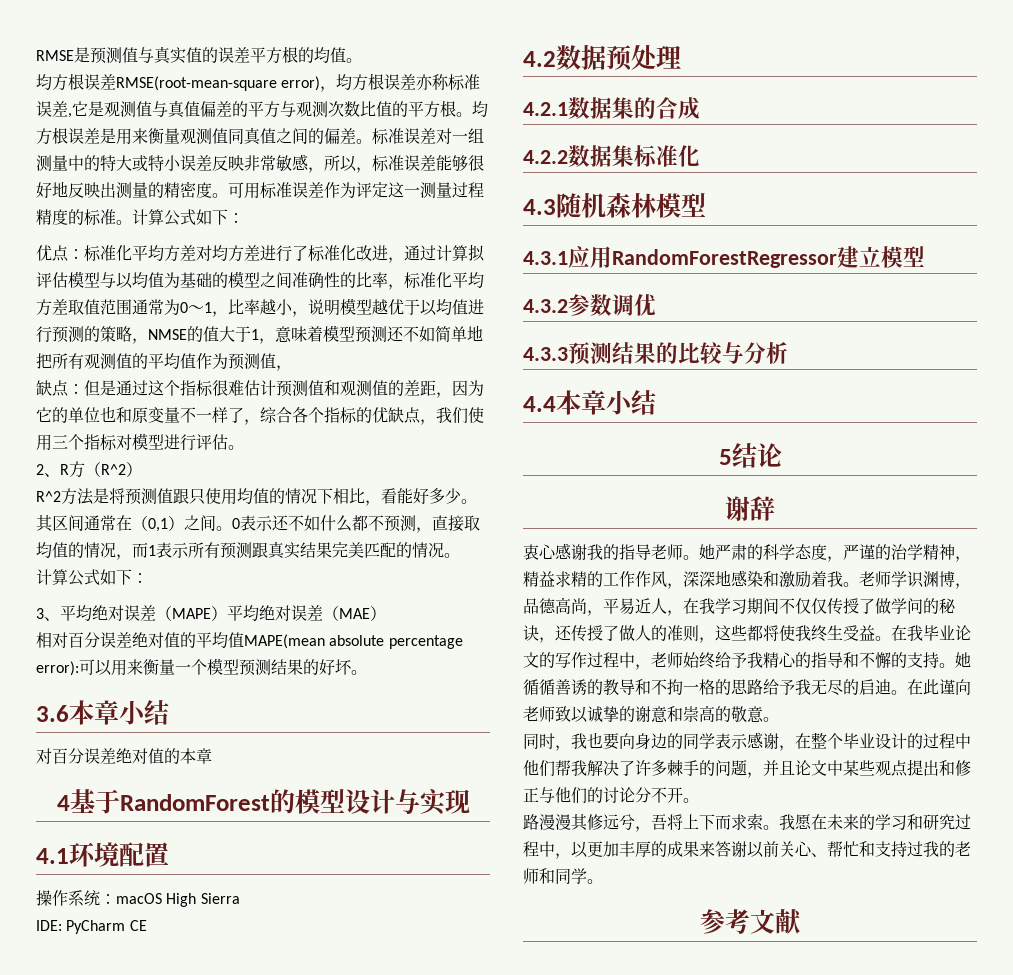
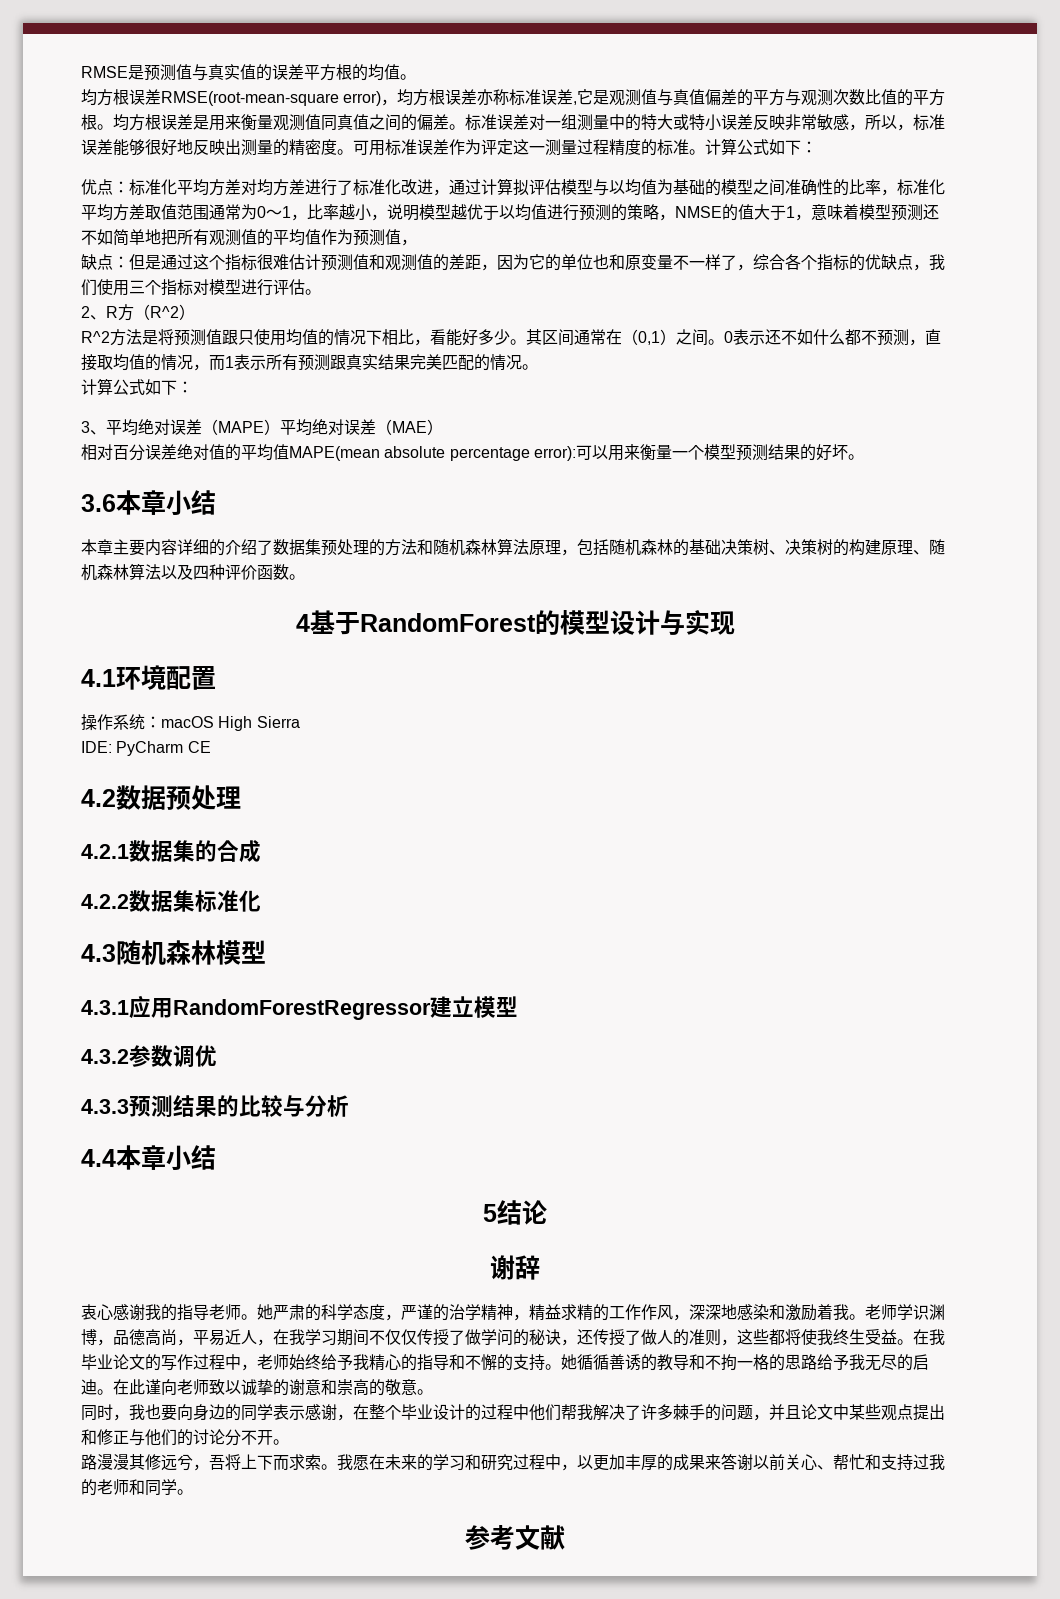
[36,748,212,764] 对百分误差绝对值的本章 -> [81,538,945,556] [81,563,305,581] 本章主要内容详细的介绍了数据集预处理的方法和随机森林算法原理，包括随机森林的基础决策树、决策树的构建原理、随机森林算法以及四种评价函数。

